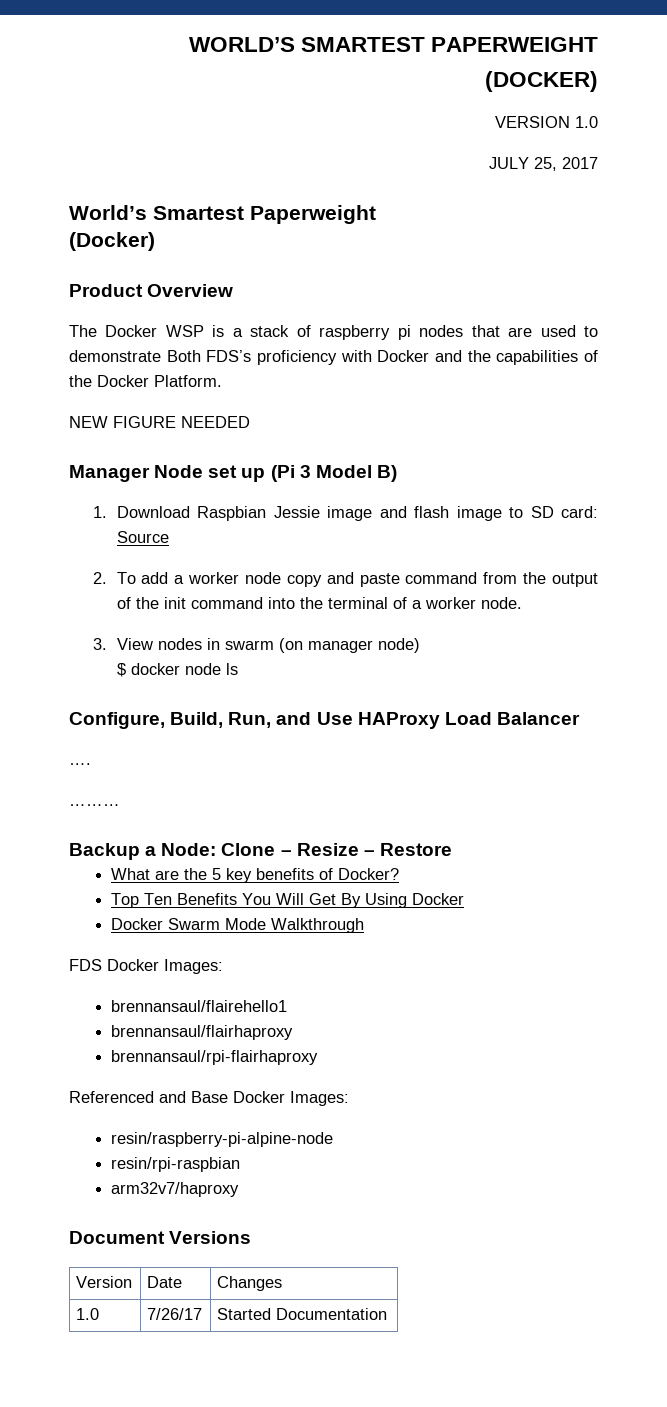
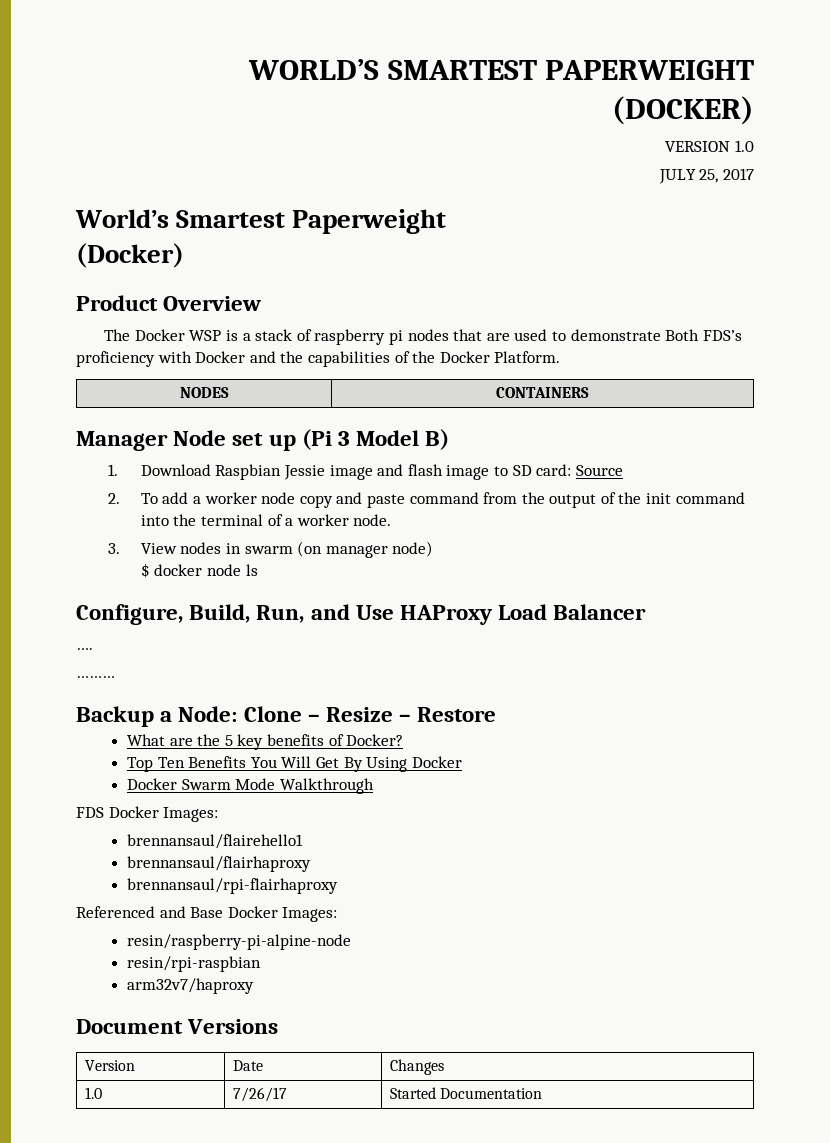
[69,416,250,428] // NEW FIGURE NEEDED -> [179,387,229,398] [496,387,589,398] // NODES | CONTAINERS

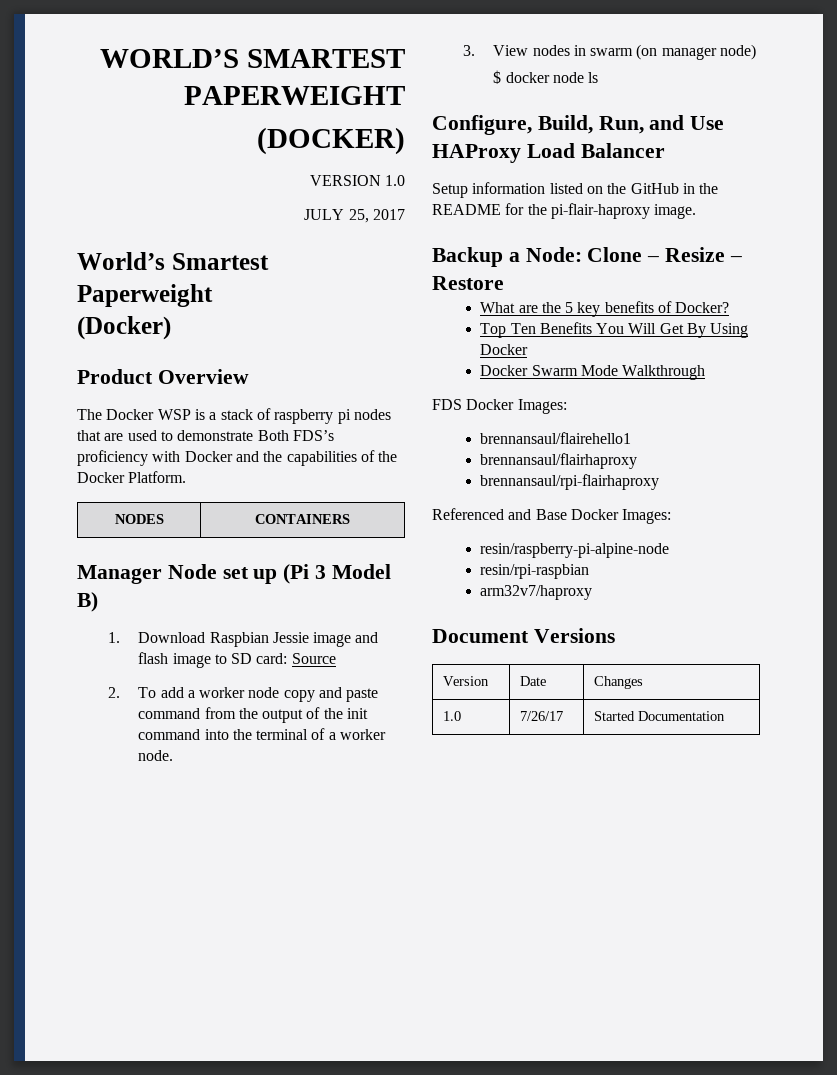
[76,648,93,650] [76,676,115,678] …. // ……… -> [432,182,719,198] [432,203,697,219] Setup information listed on the GitHub in the README for the pi-flair-haproxy image.

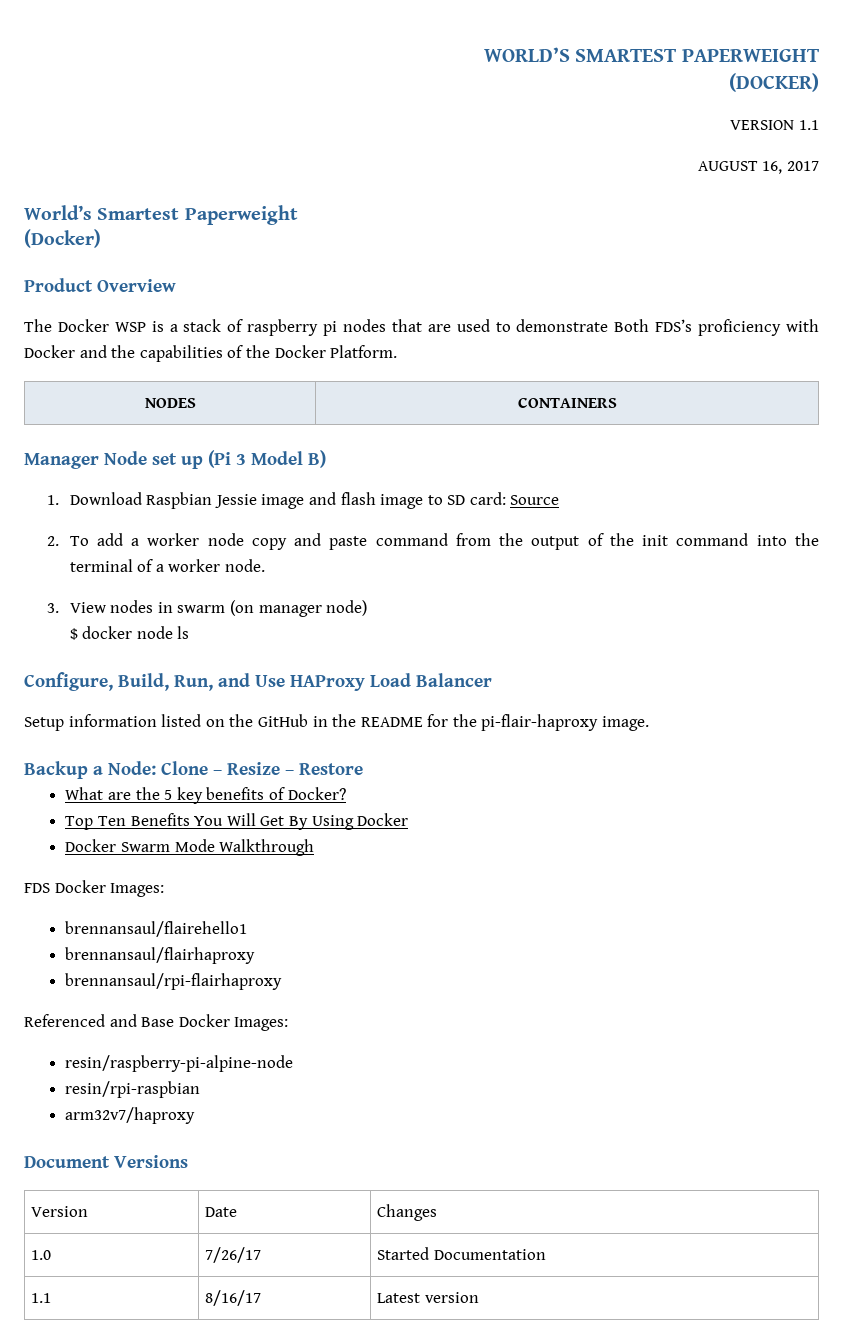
[385,175,405,186] [304,209,369,223] 1.0 // JULY 25, -> [799,120,819,130] [697,161,783,174] 1.1 // AUGUST 16,
(725, 716) none -> [31,1293,52,1303] [205,1290,262,1306] [377,1292,479,1303] // 1.1 | 8/16/17 | Latest version

